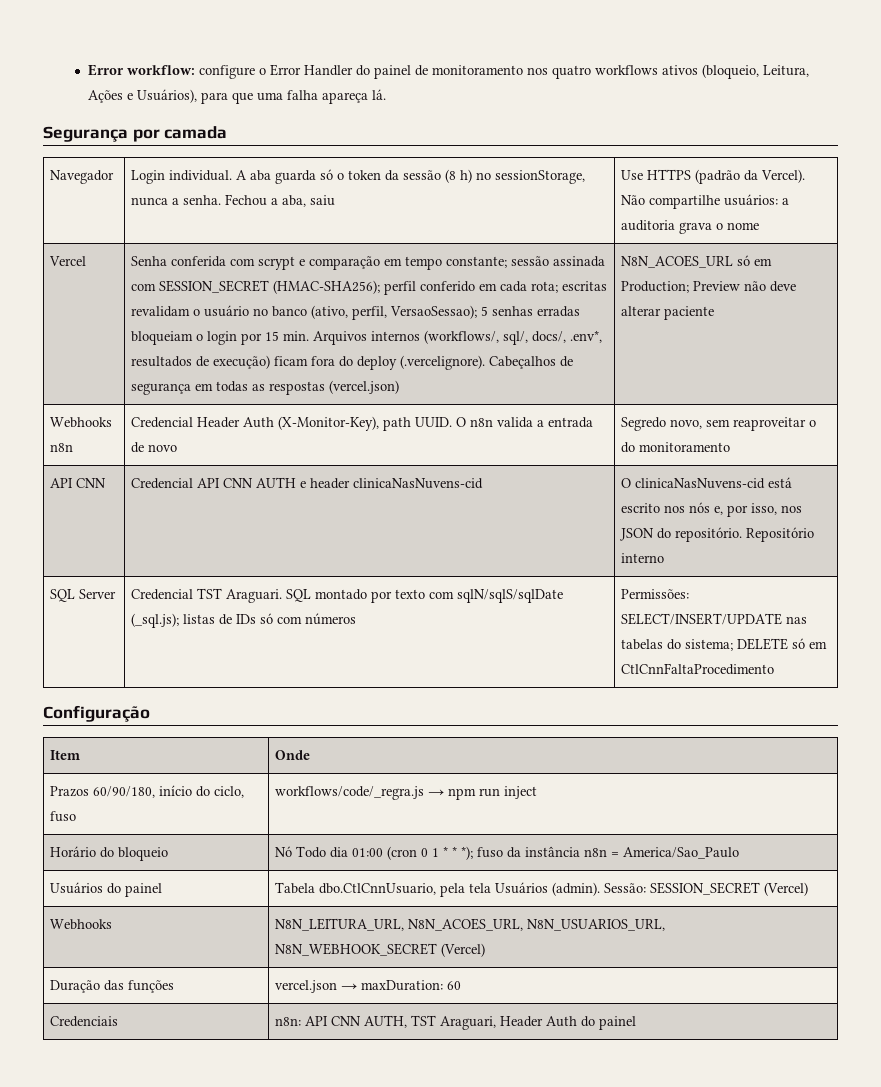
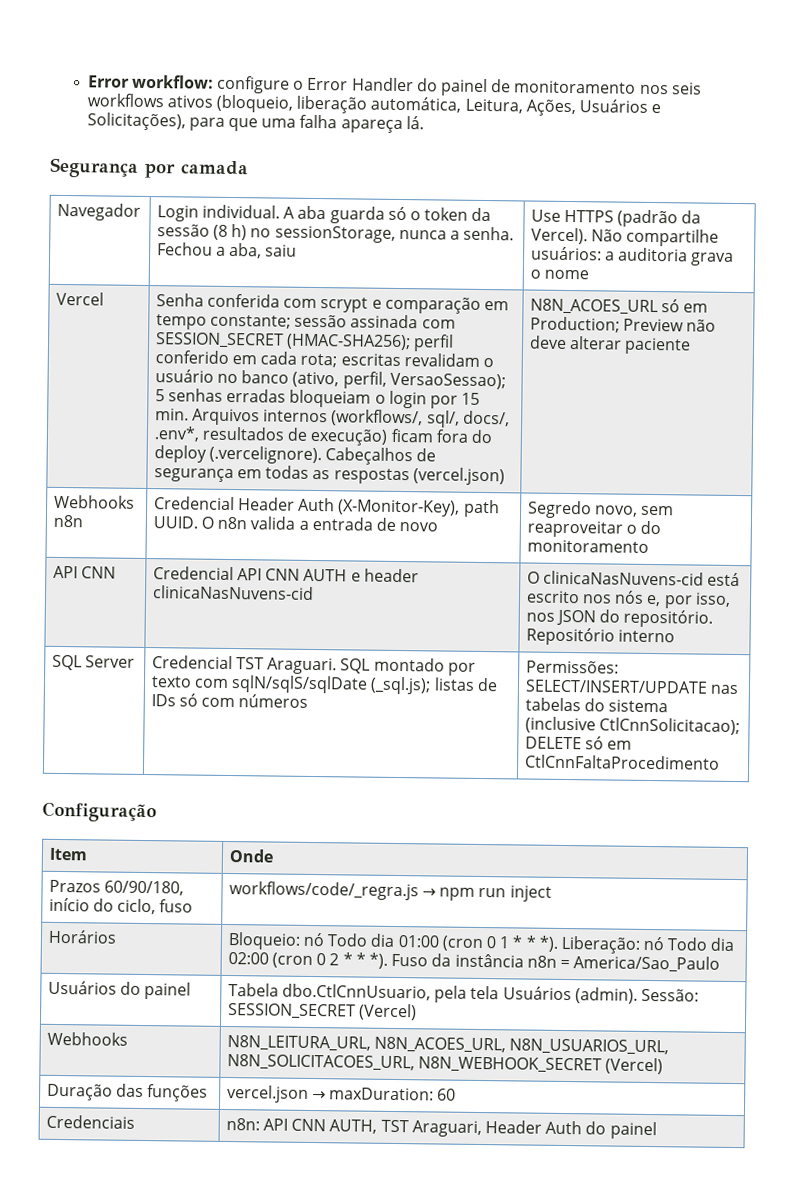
[551,65,591,79] quatro -> [671,82,702,95] seis
[762,65,809,77] [87,89,197,103] Leitura, Ações e Usuários), -> [296,95,662,117] [86,112,186,131] liberação automática, Leitura, Ações, Usuários e Solicitações),
[685,639,734,651] sistema; -> [608,699,669,713] [524,716,741,736] sistema (inclusive CtlCnnSolicitacao);
[50,846,169,861] [275,846,293,857] Horário do bloqueio | Nó -> [47,929,117,944] [227,932,326,950] Horários | Bloqueio: nó
[461,846,504,860] *); fuso -> [538,935,736,954] [227,952,429,969] *). Liberação: nó Todo dia 02:00 (cron 0 2 * * *). Fuso
(666, 925) none -> [226,1053,415,1072] N8N_SOLICITACOES_URL,

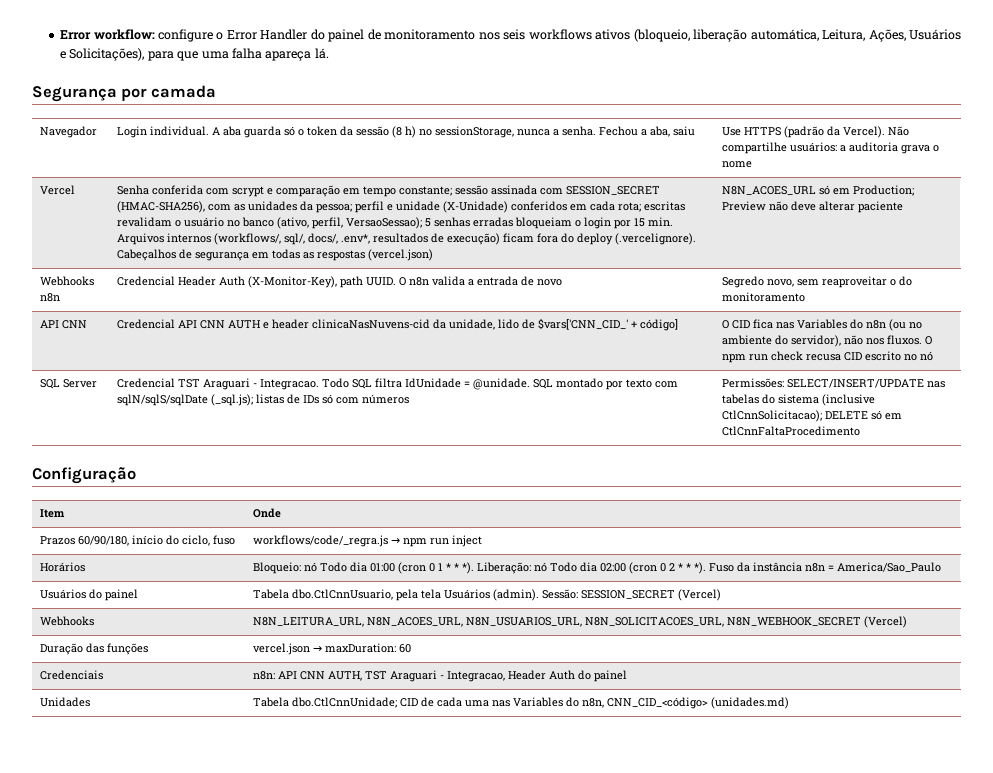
[286,333,455,352] [154,350,229,364] (HMAC-SHA256); perfil conferido -> [116,201,567,213] (HMAC-SHA256), com as unidades da pessoa; perfil e unidade (X-Unidade) conferidos
[526,570,741,587] [525,590,731,609] [525,609,714,628] [525,627,676,646] [51,654,136,671] [151,655,338,675] | O clinicaNasNuvens-cid está escrito nos nós e, por isso, nos JSON do repositório. Repositório interno // SQL Server | Credencial TST Araguari. -> [432,318,678,331] [721,319,922,331] [721,335,932,347] [721,351,933,363] [39,379,97,389] [116,378,530,390] da unidade, lido de $vars['CNN_CID_' + código] | O CID fica nas Variables do n8n (ou no ambiente do servidor), não nos fluxos. O npm run check recusa CID escrito no nó // SQL Server | Credencial TST Araguari - Integracao. Todo SQL filtra IdUnidade = @unidade.
[411,1120,482,1138] Araguari, -> [389,670,505,682] Araguari - Integracao,
(657, 1130) none -> [39,697,90,707] [252,697,789,709] // Unidades | Tabela dbo.CtlCnnUnidade; CID de cada uma nas Variables do n8n, CNN_CID_<código> (unidades.md)

